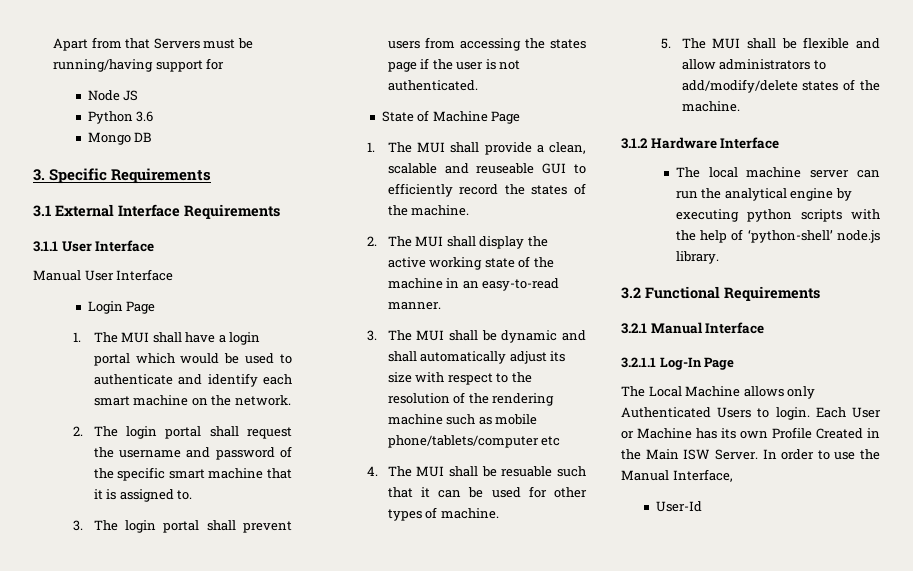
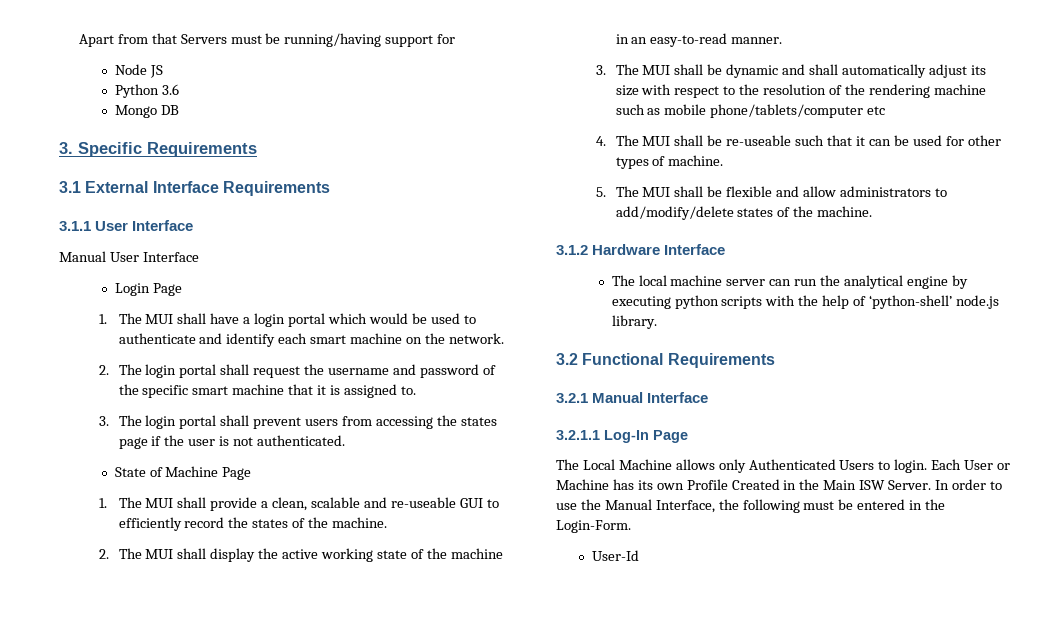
[476,163,535,174] reuseable -> [390,497,456,508] re-useable
[501,466,553,477] resuable -> [726,135,792,146] re-useable
(733, 475) none -> [718,499,946,513] [556,520,631,533] the following must be entered in the Login-Form.

